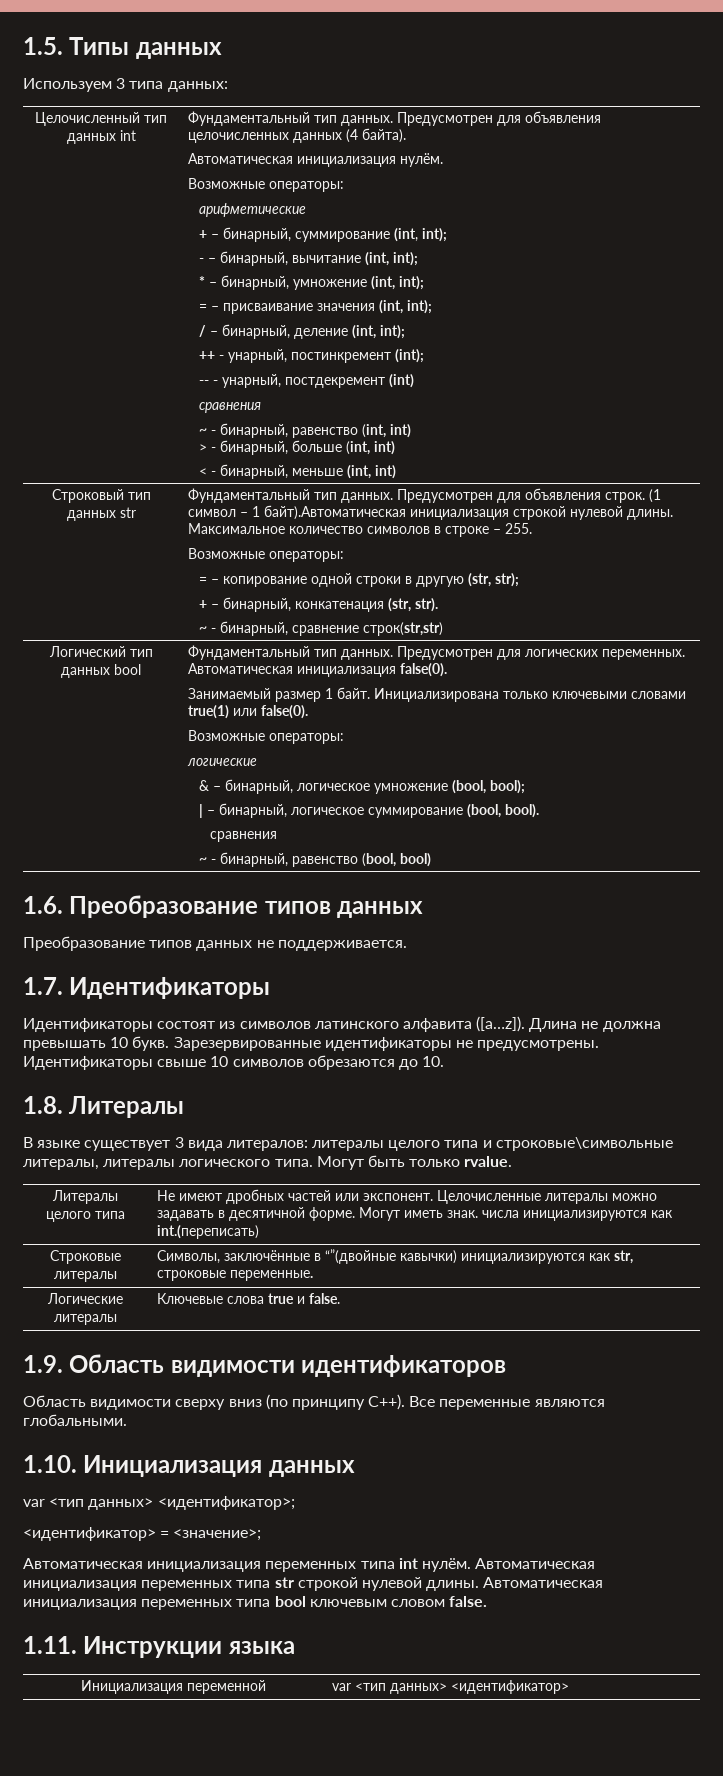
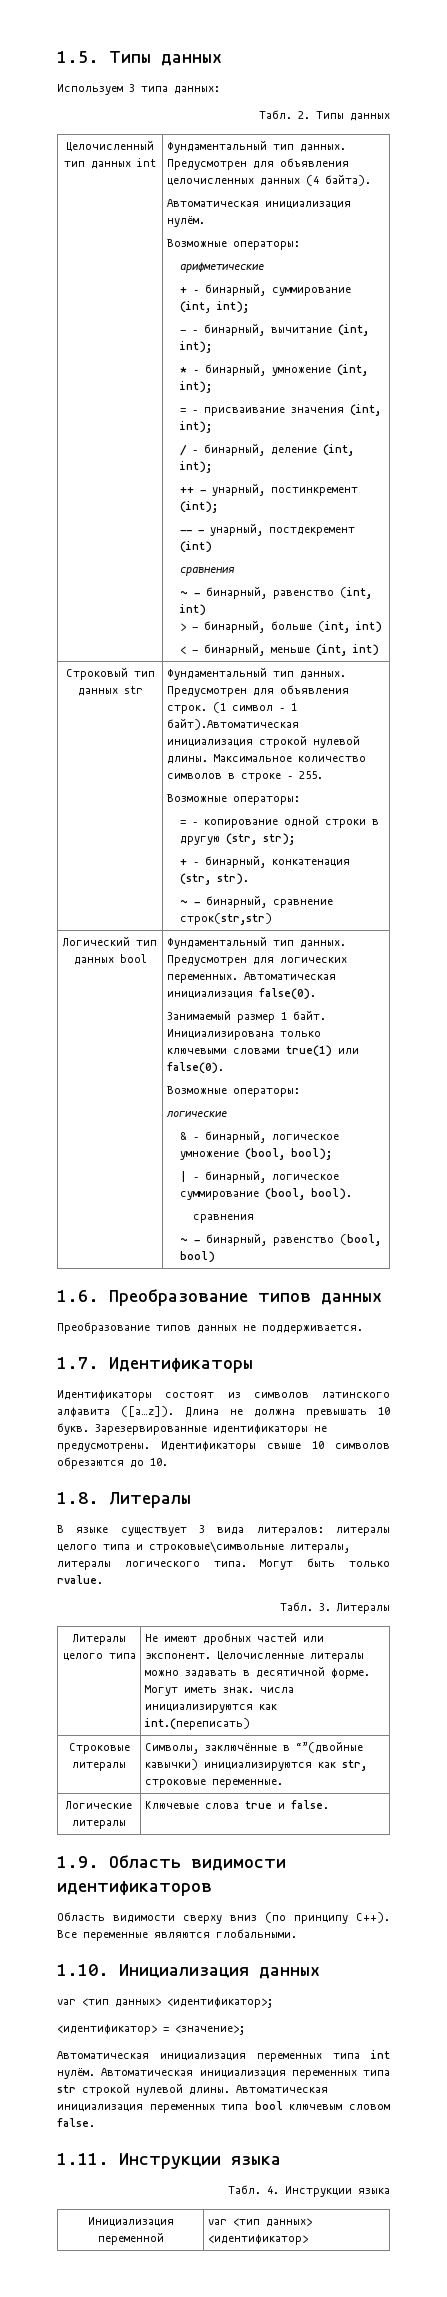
(228, 86) none -> [259,110,390,121] // Табл. 2. Типы данных
(513, 1161) none -> [280,1602,390,1614] // Табл. 3. Литералы
(295, 1647) none -> [228,2185,390,2197] // Табл. 4. Инструкции языка

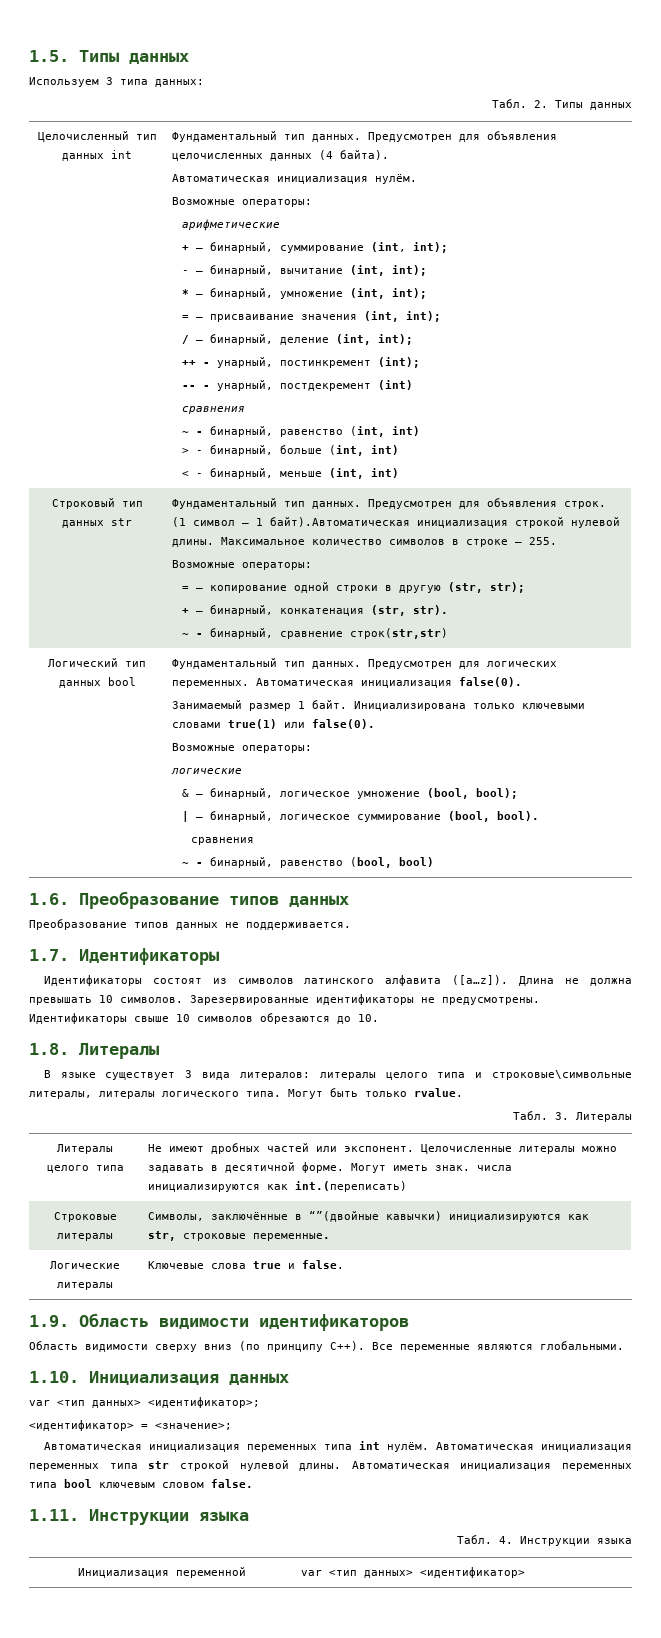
[57,1423,89,1435] букв. -> [120,997,183,1003] символов.

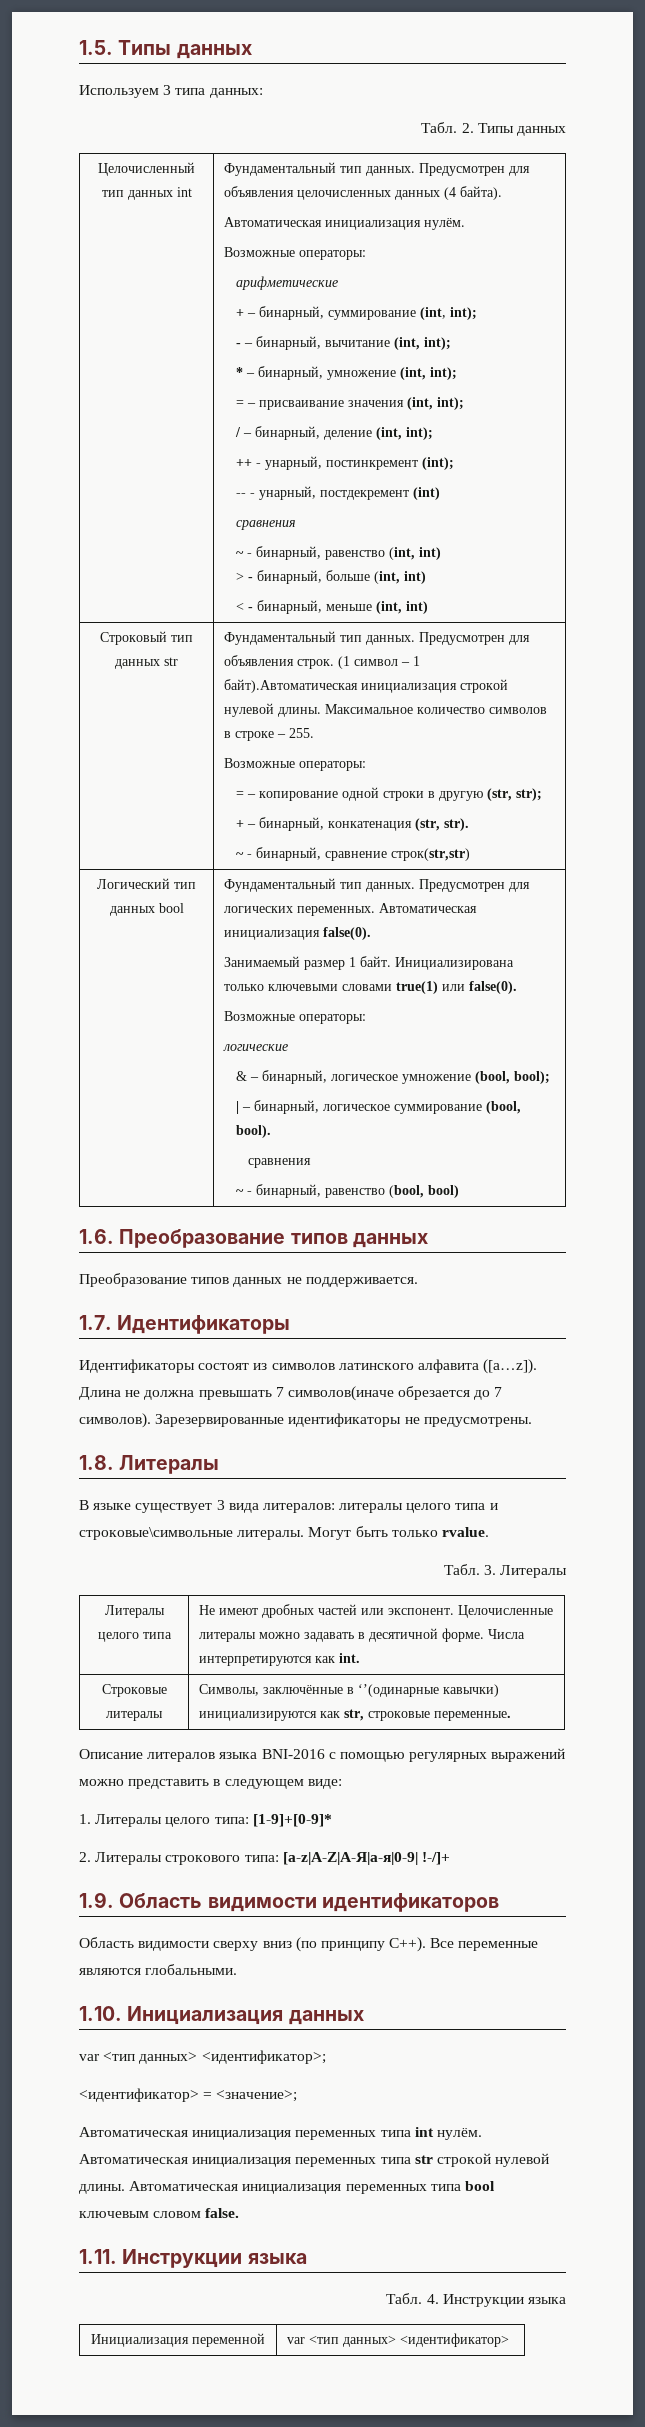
[99,994,540,1005] [29,1013,379,1024] 10 символов. Зарезервированные идентификаторы не предусмотрены. Идентификаторы свыше 10 символов обрезаются до 10. -> [275,1386,503,1401] [79,1413,532,1428] 7 символов(иначе обрезается до 7 символов). Зарезервированные идентификаторы не предусмотрены.
[29,1091,281,1099] литералы, литералы логического типа. -> [237,1530,305,1540] литералы.
[351,1163,513,1173] [148,1181,408,1192] Могут иметь знак. числа инициализируются как int.(переписать) -> [487,1629,525,1639] [198,1653,360,1666] Числа интерпретируются как int.
[309,1211,380,1222] “”(двойные -> [357,1684,439,1697] ‘’(одинарные
[50,1261,120,1269] [57,1282,113,1290] [148,1260,345,1269] // Логические литералы | Ключевые слова true и false. -> [79,1748,566,1762] [79,1779,342,1789] [79,1814,332,1827] [79,1852,450,1865] // Описание литералов языка BNI-2016 с помощью регулярных выражений можно представить в следующем виде: // 1. Литералы целого типа: [1-9]+[0-9]* // 2. Литералы строкового типа: [a-z|A-Z|А-Я|а-я|0-9| !-/]+

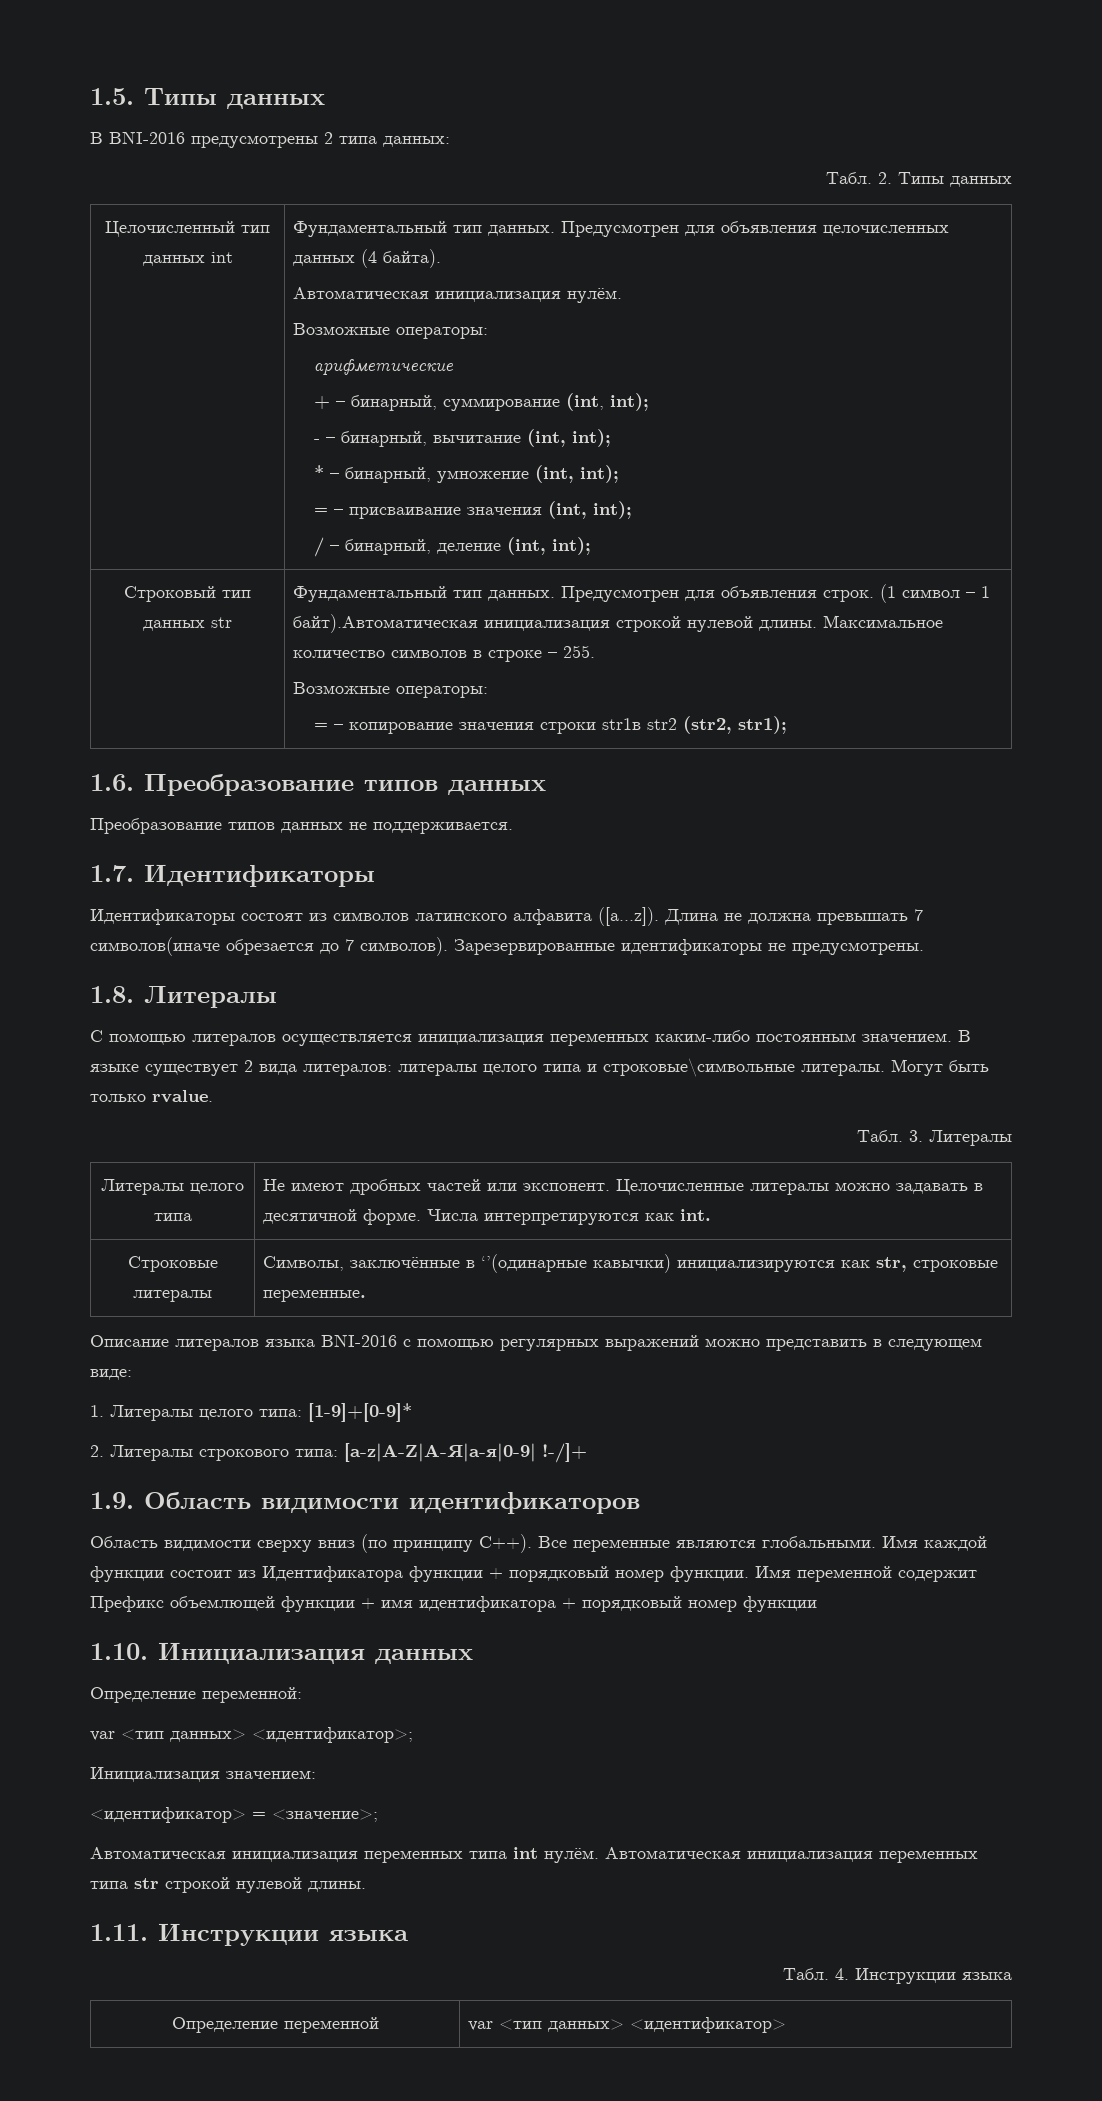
[79,85,172,98] Используем 3 -> [90,131,333,148] В BNI-2016 предусмотрены 2
[235,456,454,470] [235,486,440,500] [235,520,296,530] [235,546,441,560] [235,570,426,584] [235,600,428,614] // ++ - унарный, постинкремент (int); // -- - унарный, постдекремент (int) // сравнения // ~ - бинарный, равенство (int, int) // > - бинарный, больше (int, int) // < - бинарный, меньше (int, int) -> (592, 546) none
[341,787,542,801] [235,817,469,831] [235,847,470,861] [97,878,196,889] [109,903,184,916] [223,878,530,892] [223,903,477,916] [223,927,371,940] [223,956,514,970] [223,981,517,994] [223,1011,366,1024] [222,1044,288,1051] [235,1070,550,1084] [235,1100,521,1114] [235,1125,271,1138] [247,1158,311,1168] [235,1184,459,1198] одной строки в другую (str, str); // + – бинарный, конкатенация (str, str). // ~ - бинарный, сравнение строк(str,str) // Логический тип данных bool | Фундаментальный тип данных. Предусмотрен для логических переменных. Автоматическая инициализация false(0). // Занимаемый размер 1 байт. Инициализирована только ключевыми словами true(1) или false(0). // Возможные операторы: // логические // & – бинарный, логическое умножение (bool, bool); // | – бинарный, логическое суммирование (bool, bool). // сравнения // ~ - бинарный, равенство (bool, bool) -> [459,716,788,734] значения строки str1в str2 (str2, str1);
(220, 1464) none -> [90,1030,952,1046] С помощью литералов осуществляется инициализация переменных каким-либо постоянным значением.
[216,1500,225,1510] 3 -> [244,1060,253,1072] 2
(238, 1969) none -> [882,1536,987,1551] [90,1566,977,1582] [90,1596,817,1612] Имя каждой функции состоит из Идентификатора функции + порядковый номер функции. Имя переменной содержит Префикс объемлющей функции + имя идентификатора + порядковый номер функции
(364, 2017) none -> [90,1687,302,1703] // Определение переменной:
(326, 2057) none -> [90,1767,316,1782] // Инициализация значением:
[129,2181,495,2194] [79,2208,240,2218] Автоматическая инициализация переменных типа bool ключевым словом false. -> (366, 1886) none
[91,2334,189,2347] Инициализация -> [171,2017,278,2033] Определение

